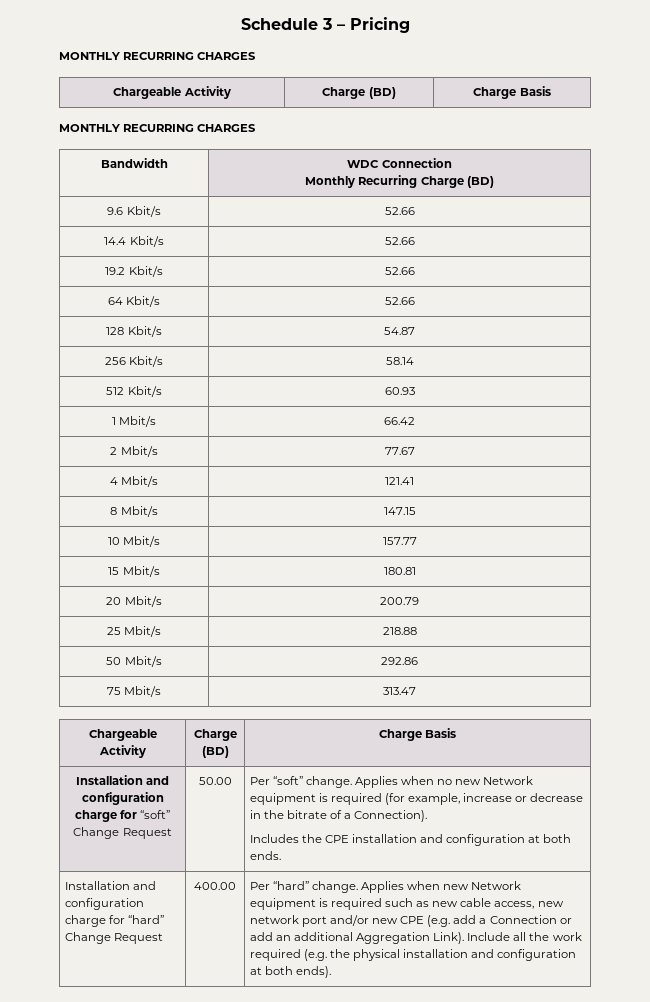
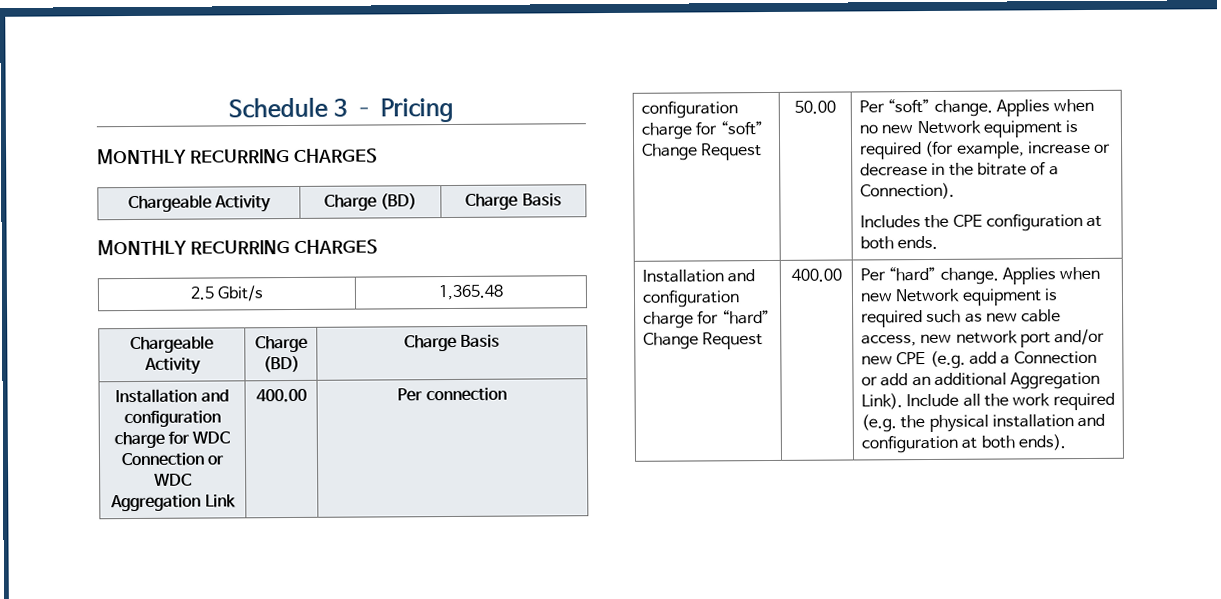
[100,158,168,168] [347,158,452,168] [305,175,494,188] [107,206,161,217] [384,207,415,215] [104,236,164,247] [384,237,415,245] [105,266,163,277] [384,267,415,275] [107,296,161,307] [384,297,415,305] [106,326,162,337] [384,327,415,335] [104,356,164,367] [385,357,414,365] [106,386,162,397] [384,387,415,395] [111,416,157,427] [384,417,415,425] [110,446,158,457] [384,447,415,455] [109,476,159,487] [385,477,414,485] [110,506,158,517] [383,507,416,515] [107,536,161,547] [382,537,417,545] [108,566,160,577] [383,567,416,575] [106,596,162,607] [380,597,419,605] [106,626,162,637] [382,627,417,635] [106,656,162,667] [381,657,418,665] [106,686,162,697] [383,687,416,695] Bandwidth | WDC Connection // Monthly Recurring Charge (BD) // 9.6 Kbit/s | 52.66 // 14.4 Kbit/s | 52.66 // 19.2 Kbit/s | 52.66 // 64 Kbit/s | 52.66 // 128 Kbit/s | 54.87 // 256 Kbit/s | 58.14 // 512 Kbit/s | 60.93 // 1 Mbit/s | 66.42 // 2 Mbit/s | 77.67 // 4 Mbit/s | 121.41 // 8 Mbit/s | 147.15 // 10 Mbit/s | 157.77 // 15 Mbit/s | 180.81 // 20 Mbit/s | 200.79 // 25 Mbit/s | 218.88 // 50 Mbit/s | 292.86 // 75 Mbit/s | 313.47 -> [189,285,265,302] [438,284,503,301] 2.5 Gbit/s | 1,365.48
(137, 814) none -> [192,431,231,444] [120,452,226,467] [154,473,192,486] [110,494,236,512] [255,388,307,403] [397,387,507,402] [640,100,738,119] [640,121,718,140] WDC Connection or WDC Aggregation Link | 400.00 | Per connection // configuration charge for
[351,834,444,843] installation and -> (983, 220) none

